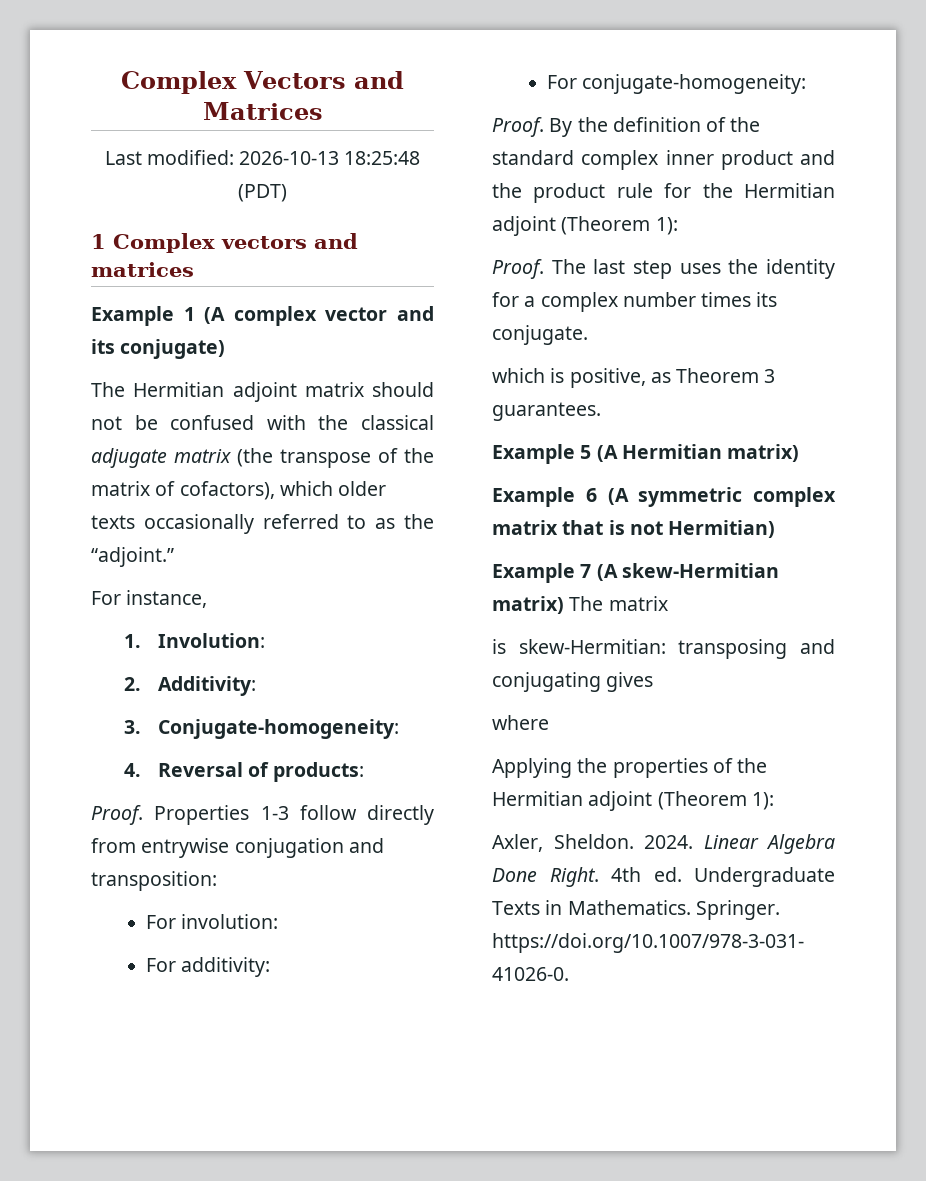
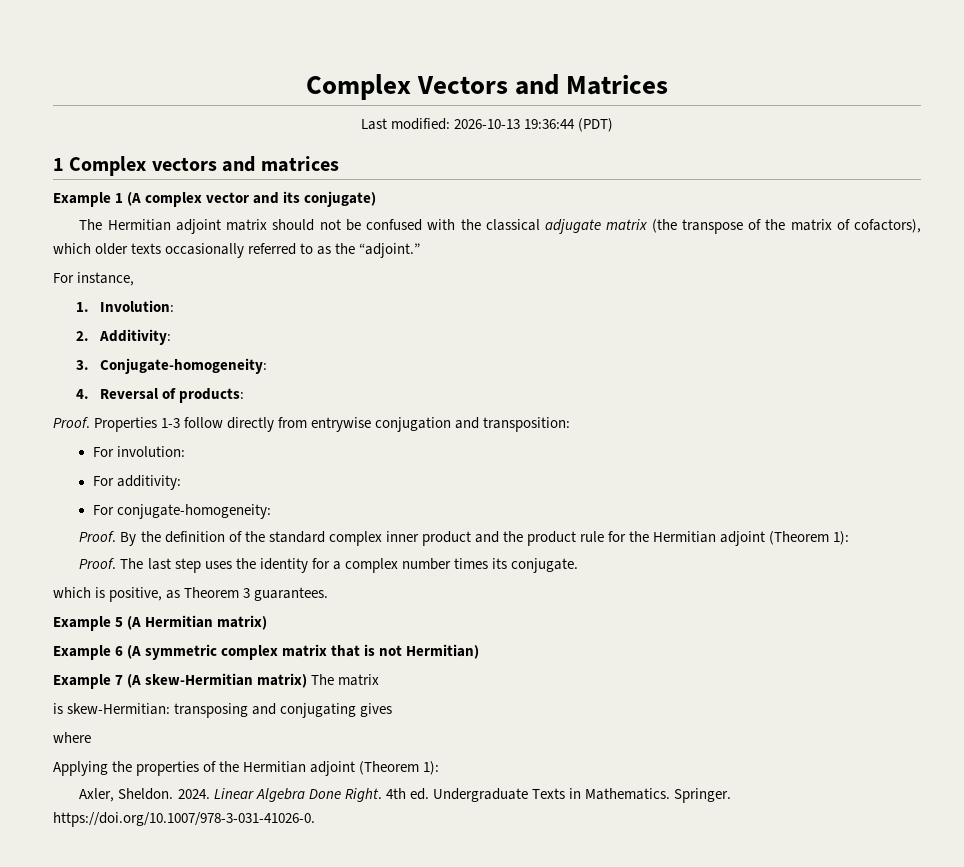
[344,151,421,165] 18:25:48 -> [524,119,576,129] 19:36:44

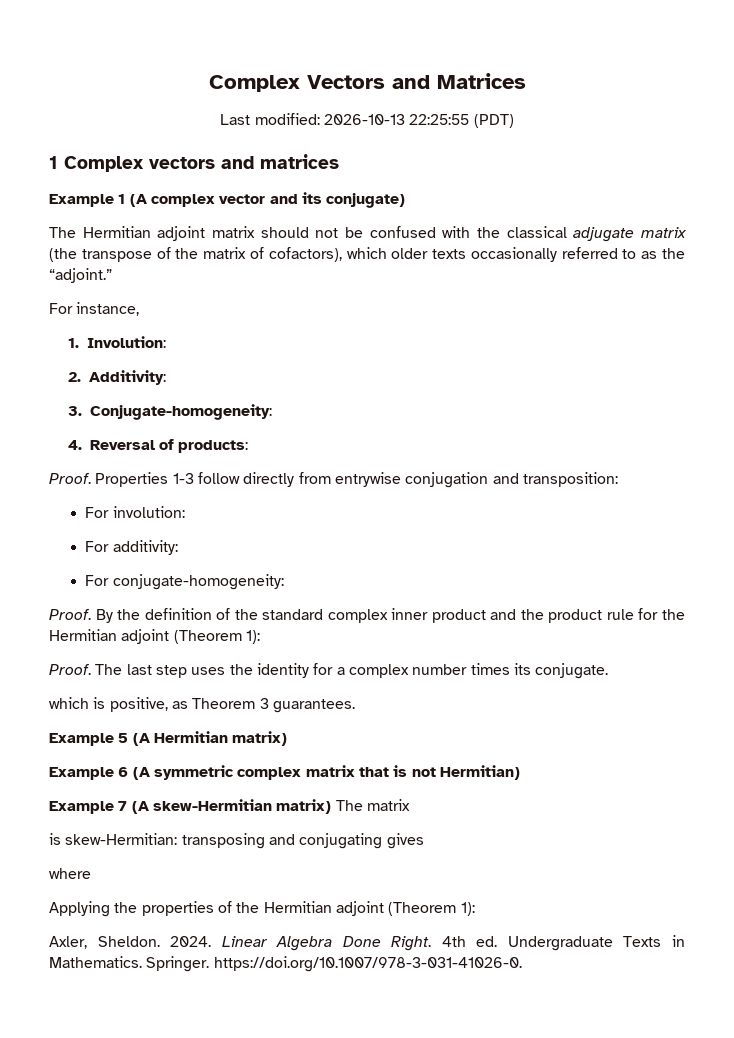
[524,119,576,129] 19:36:44 -> [409,114,470,125] 22:25:55

